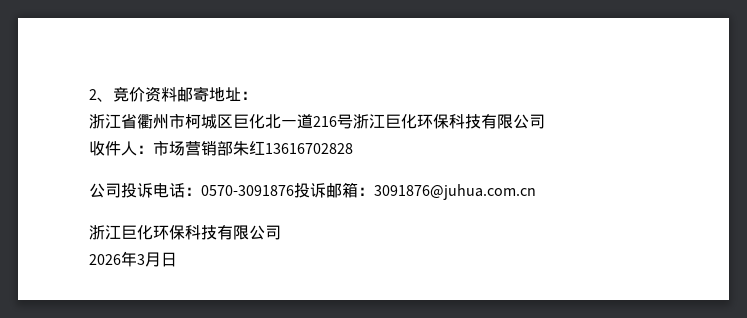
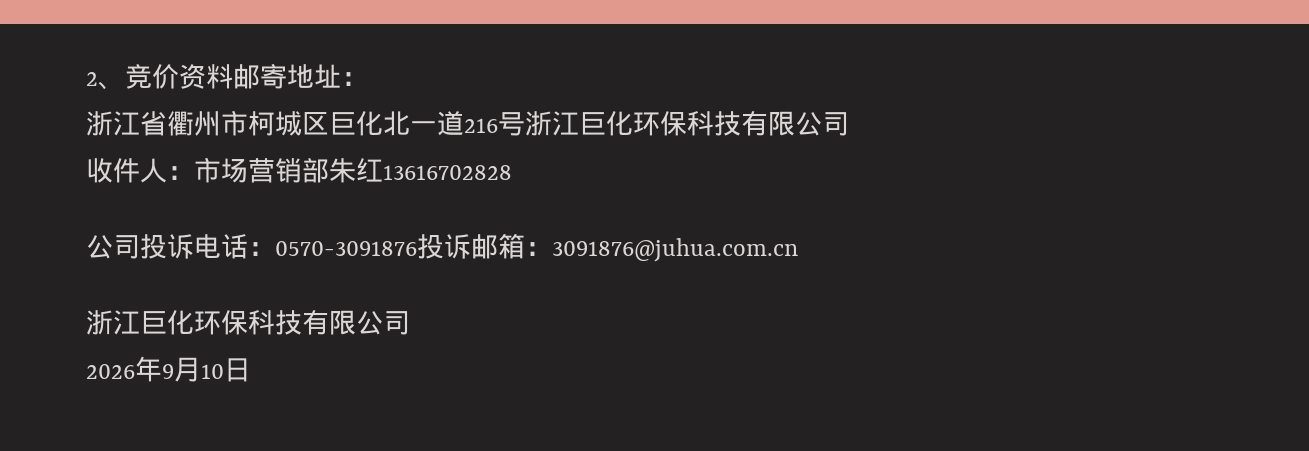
[137,252,161,267] 3月 -> [162,357,224,382] 9月10

